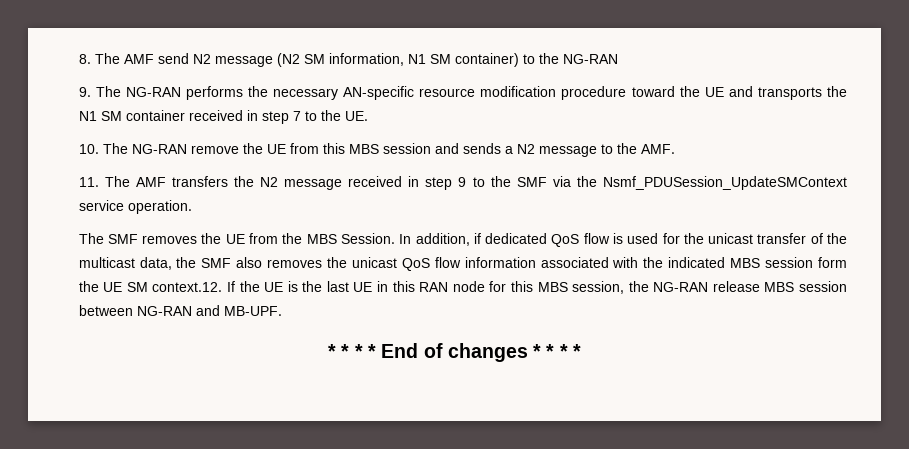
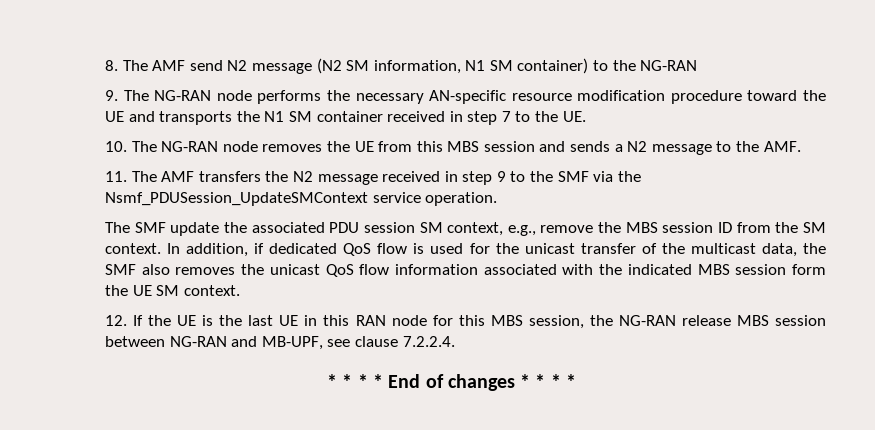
(181, 92) none -> [216,90,252,101] node
[190,145,239,154] remove -> [222,141,323,152] node removes
[142,233,395,244] removes the UE from the MBS Session. -> [170,222,827,236] [105,243,162,254] update the associated PDU session SM context, e.g., remove the MBS session ID from the SM context.
[152,282,223,292] context.12. -> [183,285,240,296] [105,315,128,326] context. // 12.
[223,306,282,316] MB-UPF. -> [261,336,455,350] MB-UPF, see clause 7.2.2.4.

